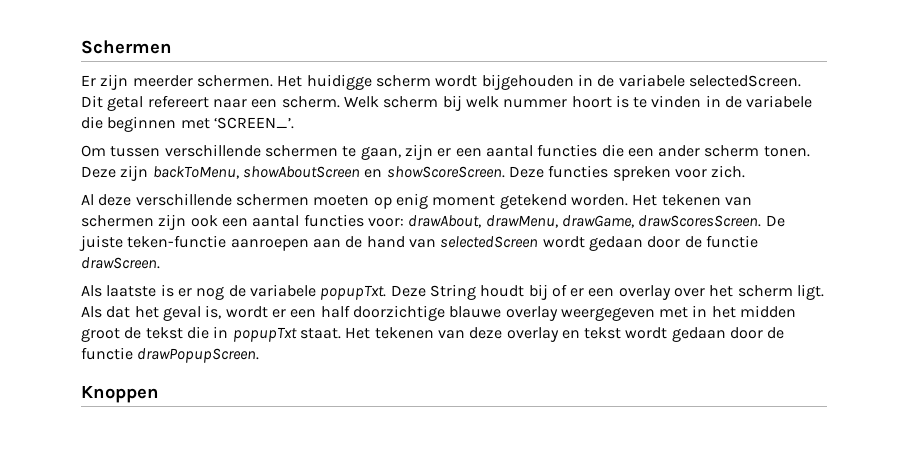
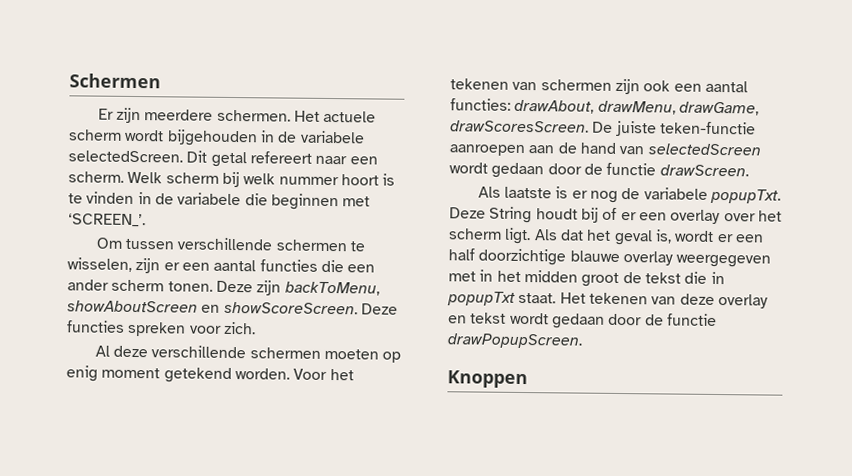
[132,75,193,87] meerder -> [144,109,214,121] meerdere
[306,74,372,90] huidigge -> [323,110,377,123] actuele
[360,146,401,160] gaan, -> [67,257,132,272] wisselen,
[632,194,658,206] Het -> [293,368,354,381] Voor het
[303,214,404,227] functies voor: -> [450,98,511,111] functies:

